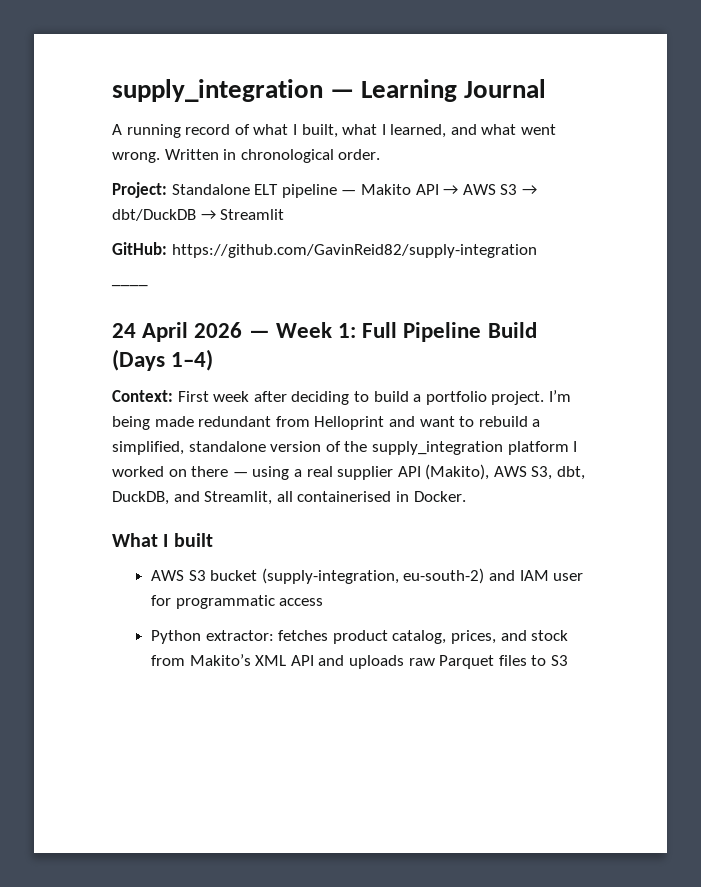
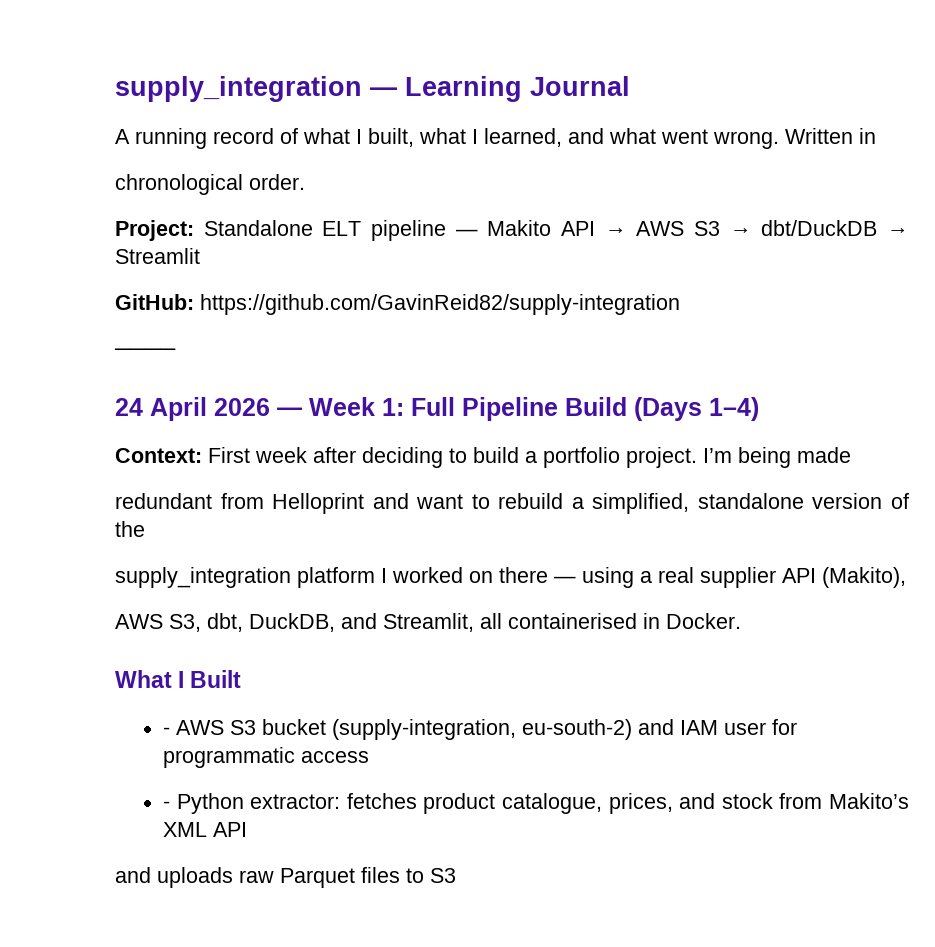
(237, 154) none -> (876, 136) //
(194, 421) none -> (851, 455) //
(368, 446) none -> (145, 529) //
(490, 472) none -> (906, 577) //
[173,533,213,547] built // -> [190,670,242,688] [163,727,171,735] Built // -
(324, 602) none -> [163,801,171,809] -
[392,630,447,644] catalog, -> [502,793,603,814] catalogue,
(314, 660) none -> (248, 829) //

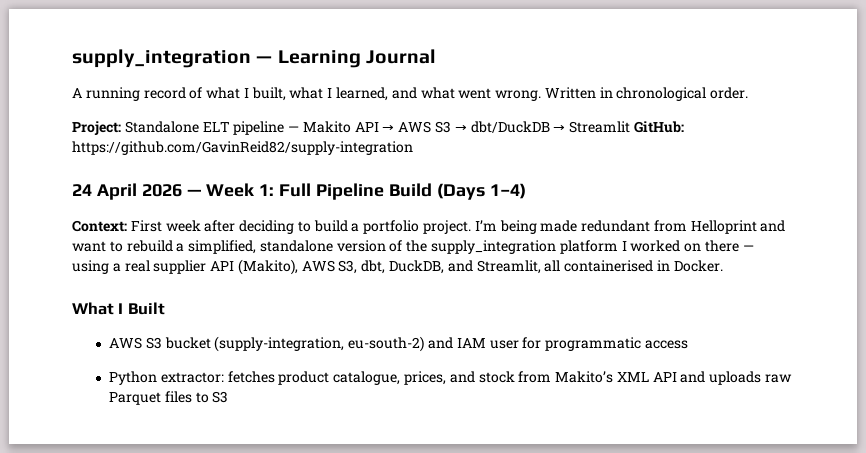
(876, 136) // -> (613, 92) none
(200, 256) // -> (631, 127) none
[114,348,176,356] // ──── -> (413, 148) none
(851, 455) // -> (578, 226) none
(145, 529) // -> (428, 246) none
(906, 577) // -> (298, 267) none
[163,727,171,735] - -> (165, 308) none
[163,801,171,809] - -> (688, 344) none
(248, 829) // -> (677, 377) none

